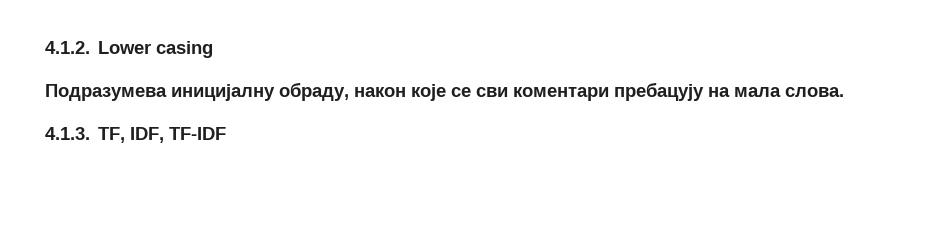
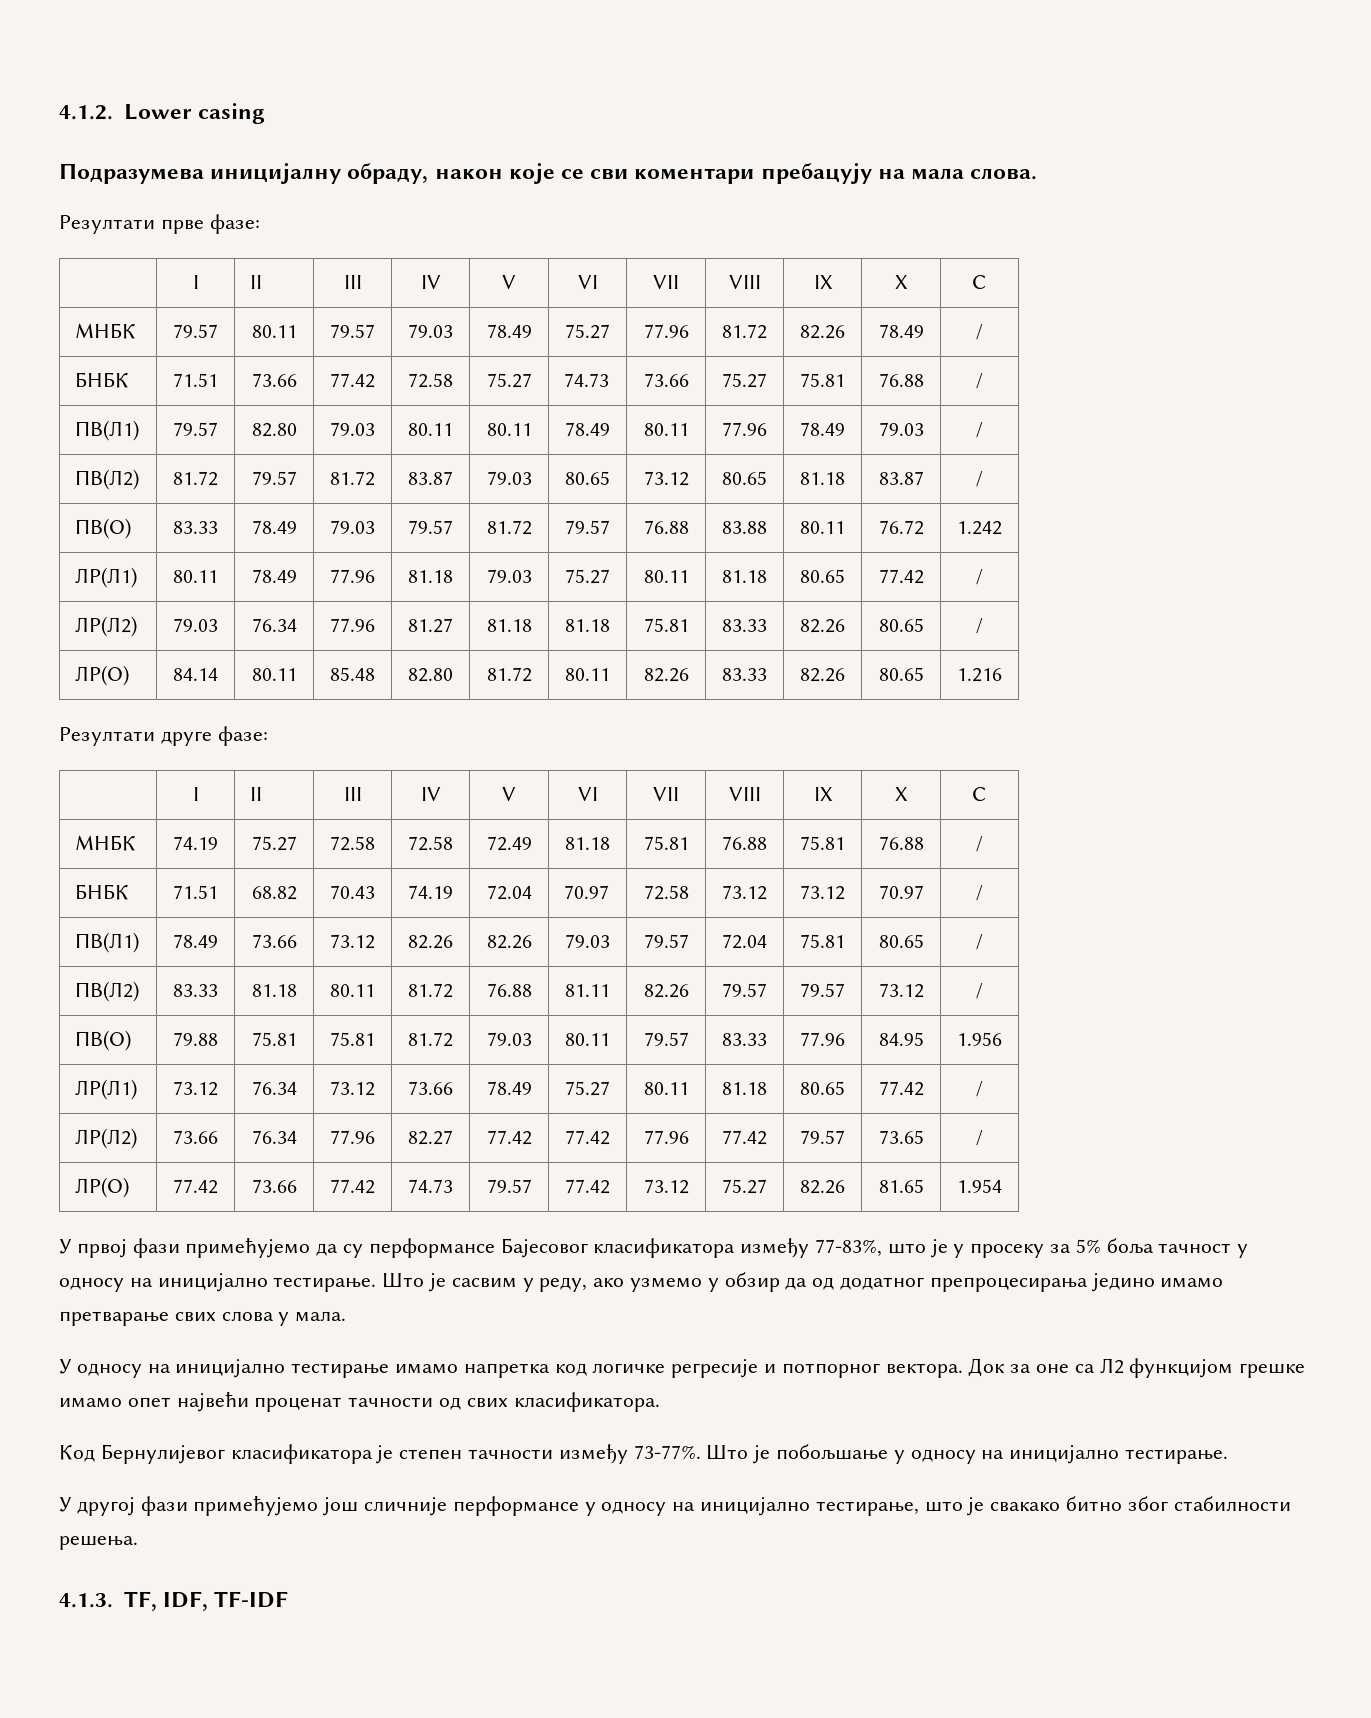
(844, 92) none -> [59,214,260,234] [192,275,199,289] [250,275,263,289] [343,275,362,289] [420,275,441,289] [502,275,516,289] [577,275,598,289] [653,275,679,289] [728,275,761,289] [813,275,833,289] [895,275,908,289] [972,275,987,289] [75,323,137,339] [173,324,218,338] [251,325,297,338] [330,324,375,338] [408,324,453,338] [486,324,532,338] [565,324,610,339] [643,324,689,338] [722,324,767,339] [800,325,845,339] [878,324,924,338] [976,324,983,340] [75,372,130,388] [173,373,218,387] [251,373,297,387] [330,373,375,388] [408,373,453,388] [486,373,532,388] [564,373,610,387] [643,373,689,387] [722,373,767,388] [800,373,845,387] [878,373,924,387] [976,373,983,389] [75,420,140,441] [173,422,218,436] [251,423,297,437] [330,422,375,436] [408,423,453,436] [486,423,532,436] [565,422,610,436] [643,423,689,436] [722,422,767,436] [800,422,845,436] [878,422,924,436] [976,422,983,438] [75,469,140,490] [173,471,218,486] [251,471,297,485] [330,471,375,486] [408,471,453,485] [486,471,532,485] [565,471,610,485] [643,471,689,486] [722,471,767,485] [800,472,845,485] [878,471,924,485] [976,471,983,487] [75,518,132,539] [173,521,218,534] [251,520,297,534] [330,520,375,534] [408,520,453,534] [486,520,532,535] [565,520,610,534] [643,520,689,534] [722,521,767,534] [800,521,845,534] [878,520,924,535] [957,521,1002,535] [75,567,138,588] [173,570,218,583] [251,569,297,583] [330,569,375,583] [408,570,453,583] [486,569,532,583] [565,569,610,584] [643,570,689,583] [722,570,767,583] [800,569,845,583] [878,569,924,584] [976,569,983,585] [75,616,138,637] [173,618,218,632] [251,618,297,632] [330,618,375,632] [408,618,453,633] [486,619,532,632] [565,619,610,632] [643,618,689,632] [722,619,767,632] [800,619,845,633] [878,618,924,632] [976,618,983,634] [75,665,130,686] [173,668,218,681] [251,668,297,681] [330,667,375,681] [408,668,453,682] [486,667,532,682] [565,668,610,681] [643,668,689,682] [722,668,767,681] [800,668,845,682] [878,667,924,681] [957,668,1002,682] [59,726,268,746] [192,787,199,801] [250,787,263,801] [343,787,362,801] [420,787,441,801] [502,787,516,801] [577,787,598,801] [653,787,679,801] [728,787,761,801] [813,787,833,801] [895,787,908,801] [972,787,987,801] [75,835,137,851] [173,836,218,850] [251,836,297,851] [330,836,375,851] [408,836,453,851] [486,836,532,851] [565,837,610,850] [643,836,689,850] [722,836,767,850] [800,836,845,850] [878,836,924,850] [976,836,983,852] [75,884,130,900] [173,885,218,899] [251,886,297,900] [330,885,375,899] [408,885,453,899] [486,885,532,900] [564,885,610,899] [643,885,689,900] [722,885,767,900] [800,885,845,900] [878,885,924,899] [976,885,983,901] [75,932,140,953] [173,934,218,948] [251,934,297,948] [330,934,375,949] [408,935,453,949] [486,935,532,949] [565,934,610,948] [643,934,689,948] [722,934,767,949] [800,934,845,948] [878,934,924,948] [976,934,983,950] [75,981,140,1002] [173,984,218,997] [251,984,297,997] [330,984,375,997] [408,983,453,998] [486,983,532,997] [565,984,610,997] [643,984,689,998] [722,983,767,997] [800,983,845,997] [878,983,924,998] [976,983,983,999] [75,1030,132,1051] [173,1032,218,1046] [251,1032,297,1046] [330,1032,375,1046] [408,1032,453,1047] [486,1032,532,1046] [565,1033,610,1046] [643,1032,689,1046] [722,1033,767,1046] [800,1032,845,1046] [878,1032,924,1046] [957,1032,1002,1046] [75,1079,138,1100] [173,1081,218,1096] [251,1081,297,1095] [330,1081,375,1096] [408,1081,453,1095] [486,1081,532,1095] [565,1081,610,1096] [643,1082,689,1095] [722,1082,767,1095] [800,1081,845,1095] [878,1081,924,1096] [976,1081,983,1097] [75,1128,138,1149] [173,1130,218,1144] [251,1130,297,1144] [330,1130,375,1144] [408,1130,453,1145] [486,1130,532,1145] [565,1130,610,1145] [643,1130,689,1144] [722,1130,767,1145] [800,1130,845,1144] [878,1130,924,1144] [976,1130,983,1146] [75,1177,130,1198] [173,1179,218,1194] [251,1179,297,1193] [330,1179,375,1194] [408,1179,453,1193] [486,1179,532,1193] [565,1179,610,1194] [643,1179,689,1194] [722,1179,767,1194] [800,1180,845,1194] [878,1179,924,1193] [957,1179,1002,1193] [59,1238,1249,1258] [59,1272,1224,1292] [59,1311,347,1326] [59,1358,1306,1378] [59,1392,660,1412] [59,1444,1229,1464] [59,1496,1291,1516] [59,1536,138,1550] // Резултати прве фазе: // | I | II | III | IV | V | VI | VII | VIII | IX | X | C // МНБК | 79.57 | 80.11 | 79.57 | 79.03 | 78.49 | 75.27 | 77.96 | 81.72 | 82.26 | 78.49 | / // БНБК | 71.51 | 73.66 | 77.42 | 72.58 | 75.27 | 74.73 | 73.66 | 75.27 | 75.81 | 76.88 | / // ПВ(Л1) | 79.57 | 82.80 | 79.03 | 80.11 | 80.11 | 78.49 | 80.11 | 77.96 | 78.49 | 79.03 | / // ПВ(Л2) | 81.72 | 79.57 | 81.72 | 83.87 | 79.03 | 80.65 | 73.12 | 80.65 | 81.18 | 83.87 | / // ПВ(О) | 83.33 | 78.49 | 79.03 | 79.57 | 81.72 | 79.57 | 76.88 | 83.88 | 80.11 | 76.72 | 1.242 // ЛР(Л1) | 80.11 | 78.49 | 77.96 | 81.18 | 79.03 | 75.27 | 80.11 | 81.18 | 80.65 | 77.42 | / // ЛР(Л2) | 79.03 | 76.34 | 77.96 | 81.27 | 81.18 | 81.18 | 75.81 | 83.33 | 82.26 | 80.65 | / // ЛР(О) | 84.14 | 80.11 | 85.48 | 82.80 | 81.72 | 80.11 | 82.26 | 83.33 | 82.26 | 80.65 | 1.216 // Резултати друге фазе: // | I | II | III | IV | V | VI | VII | VIII | IX | X | C // МНБК | 74.19 | 75.27 | 72.58 | 72.58 | 72.49 | 81.18 | 75.81 | 76.88 | 75.81 | 76.88 | / // БНБК | 71.51 | 68.82 | 70.43 | 74.19 | 72.04 | 70.97 | 72.58 | 73.12 | 73.12 | 70.97 | / // ПВ(Л1) | 78.49 | 73.66 | 73.12 | 82.26 | 82.26 | 79.03 | 79.57 | 72.04 | 75.81 | 80.65 | / // ПВ(Л2) | 83.33 | 81.18 | 80.11 | 81.72 | 76.88 | 81.11 | 82.26 | 79.57 | 79.57 | 73.12 | / // ПВ(О) | 79.88 | 75.81 | 75.81 | 81.72 | 79.03 | 80.11 | 79.57 | 83.33 | 77.96 | 84.95 | 1.956 // ЛР(Л1) | 73.12 | 76.34 | 73.12 | 73.66 | 78.49 | 75.27 | 80.11 | 81.18 | 80.65 | 77.42 | / // ЛР(Л2) | 73.66 | 76.34 | 77.96 | 82.27 | 77.42 | 77.42 | 77.96 | 77.42 | 79.57 | 73.65 | / // ЛР(О) | 77.42 | 73.66 | 77.42 | 74.73 | 79.57 | 77.42 | 73.12 | 75.27 | 82.26 | 81.65 | 1.954 // У првој фази примећујемо да су перформансе Бајесовог класификатора између 77-83%, што је у просеку за 5% боља тачност у односу на иницијално тестирање. Што је сасвим у реду, ако узмемо у обзир да од додатног препроцесирања једино имамо претварање свих слова у мала. // У односу на иницијално тестирање имамо напретка код логичке регресије и потпорног вектора. Док за оне са Л2 функцијом грешке имамо опет највећи проценат тачности од свих класификатора. // Код Бернулијевог класификатора је степен тачности између 73-77%. Што је побољшање у односу на иницијално тестирање. // У другој фази примећујемо још сличније перформансе у односу на иницијално тестирање, што је свакако битно због стабилности решења.

